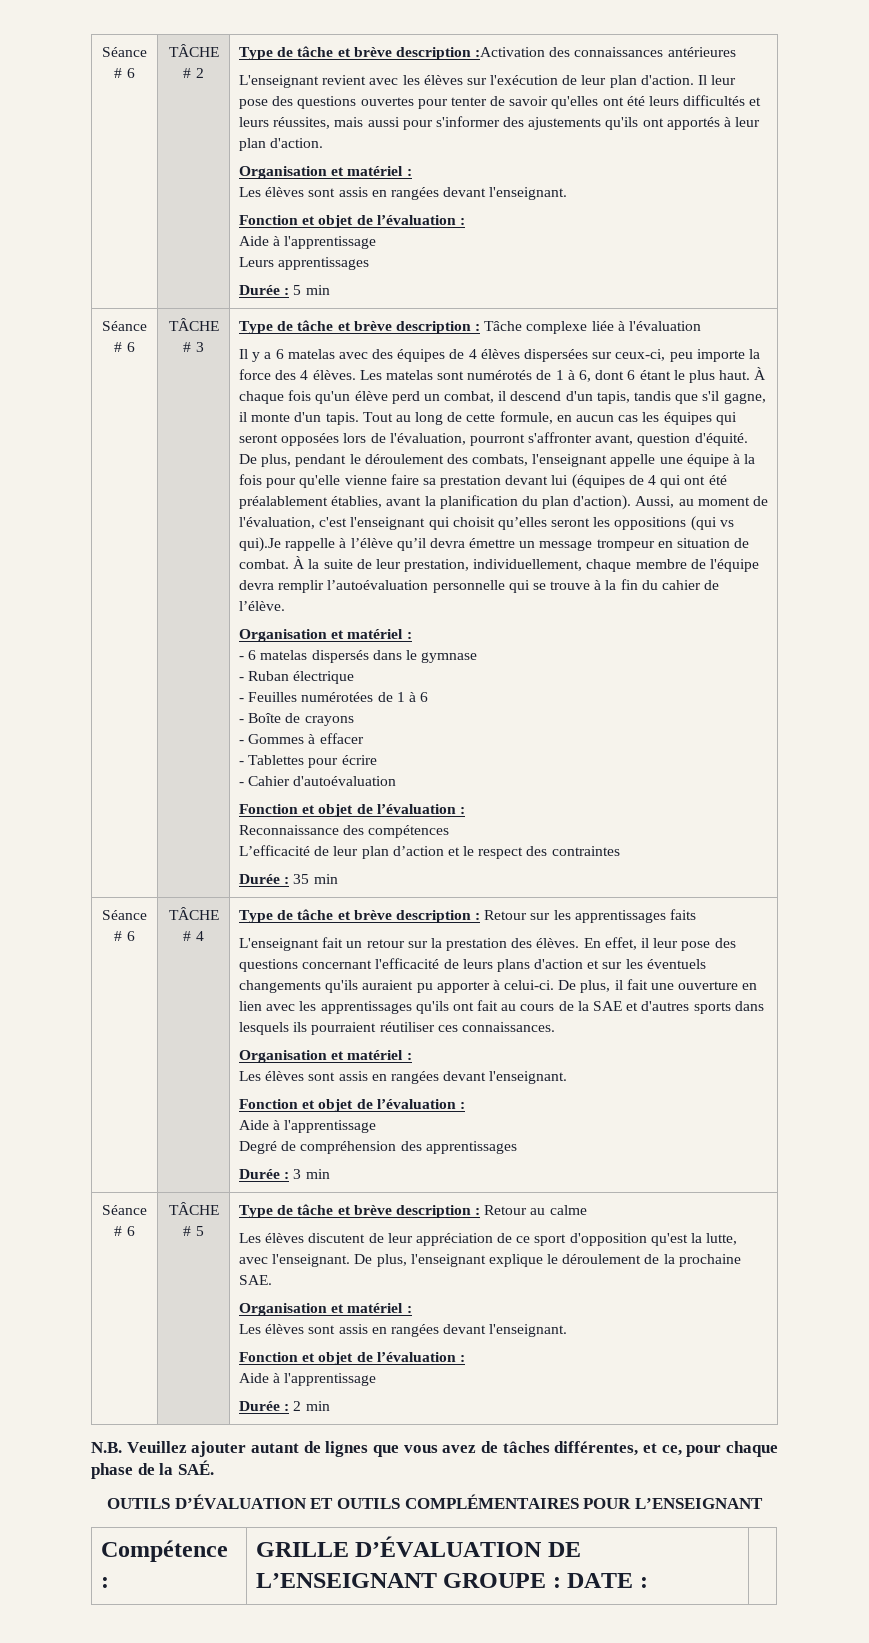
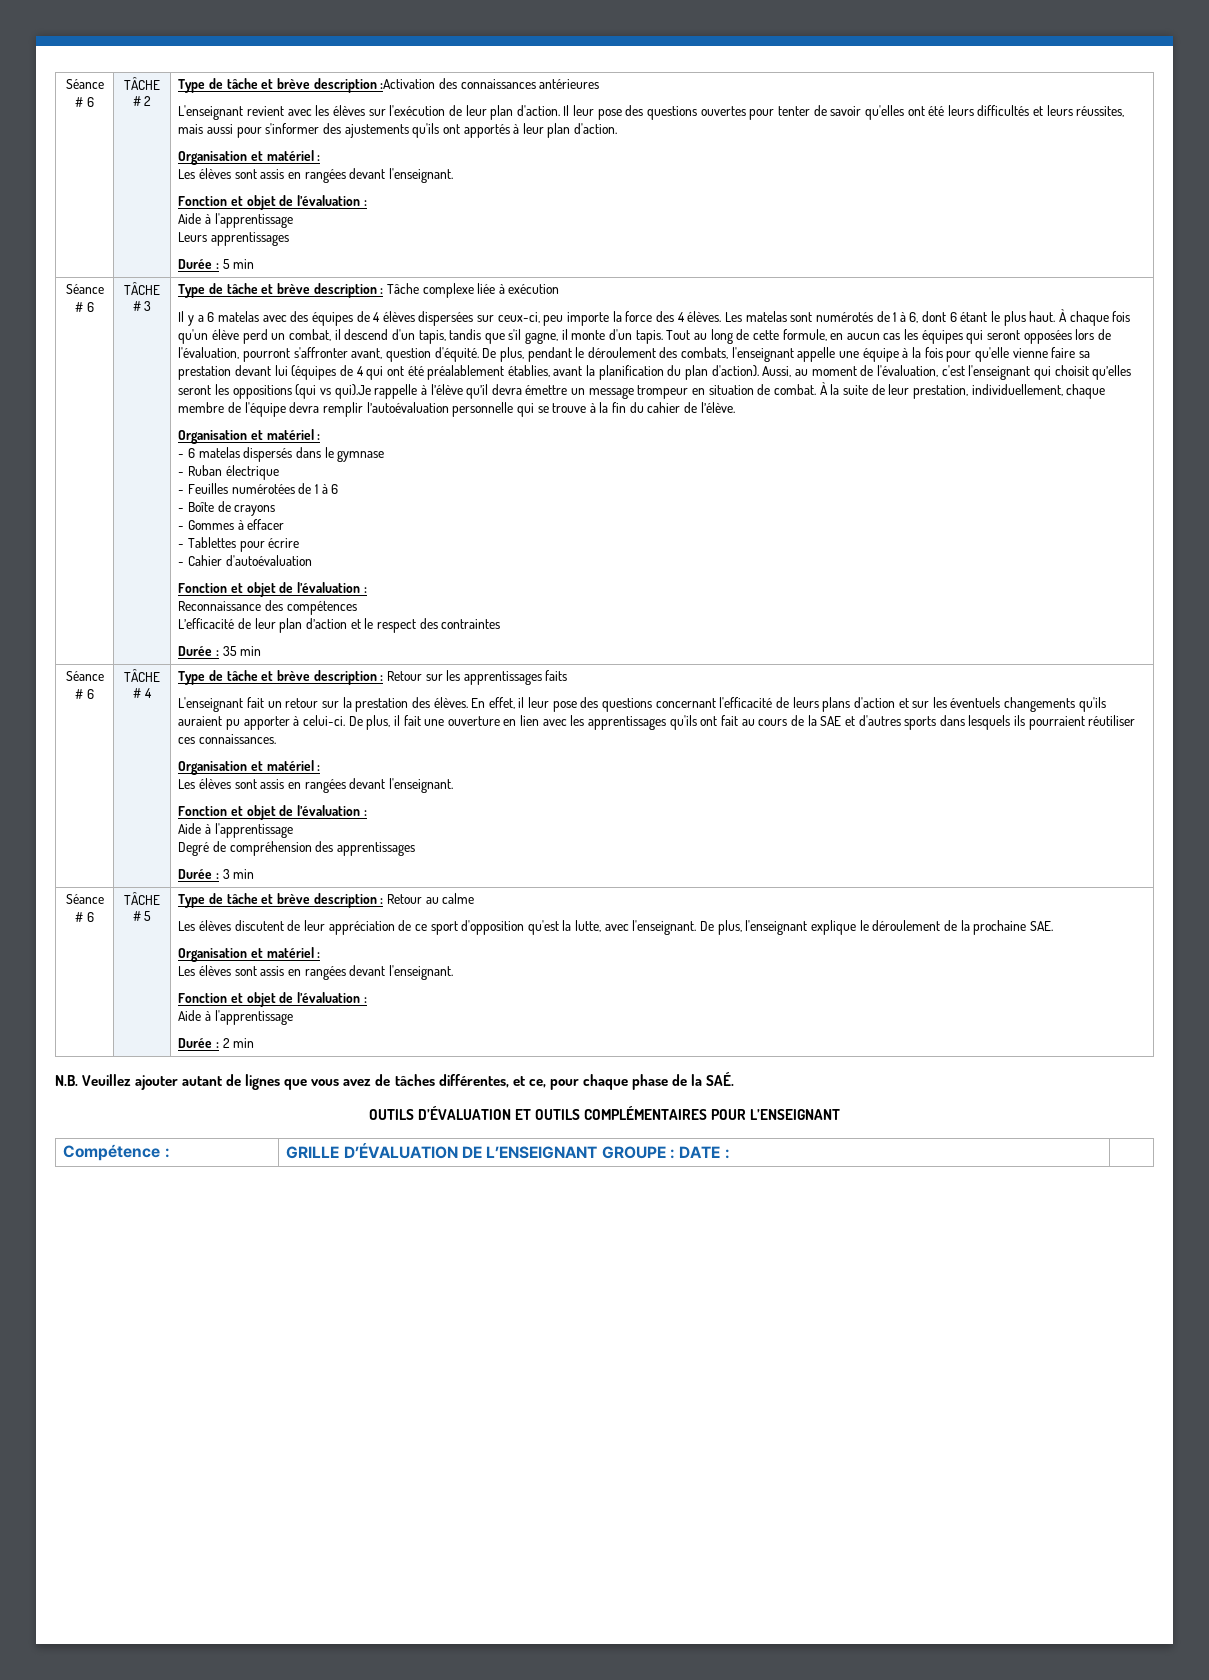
[628,321,701,331] l'évaluation -> [508,284,560,294] exécution

